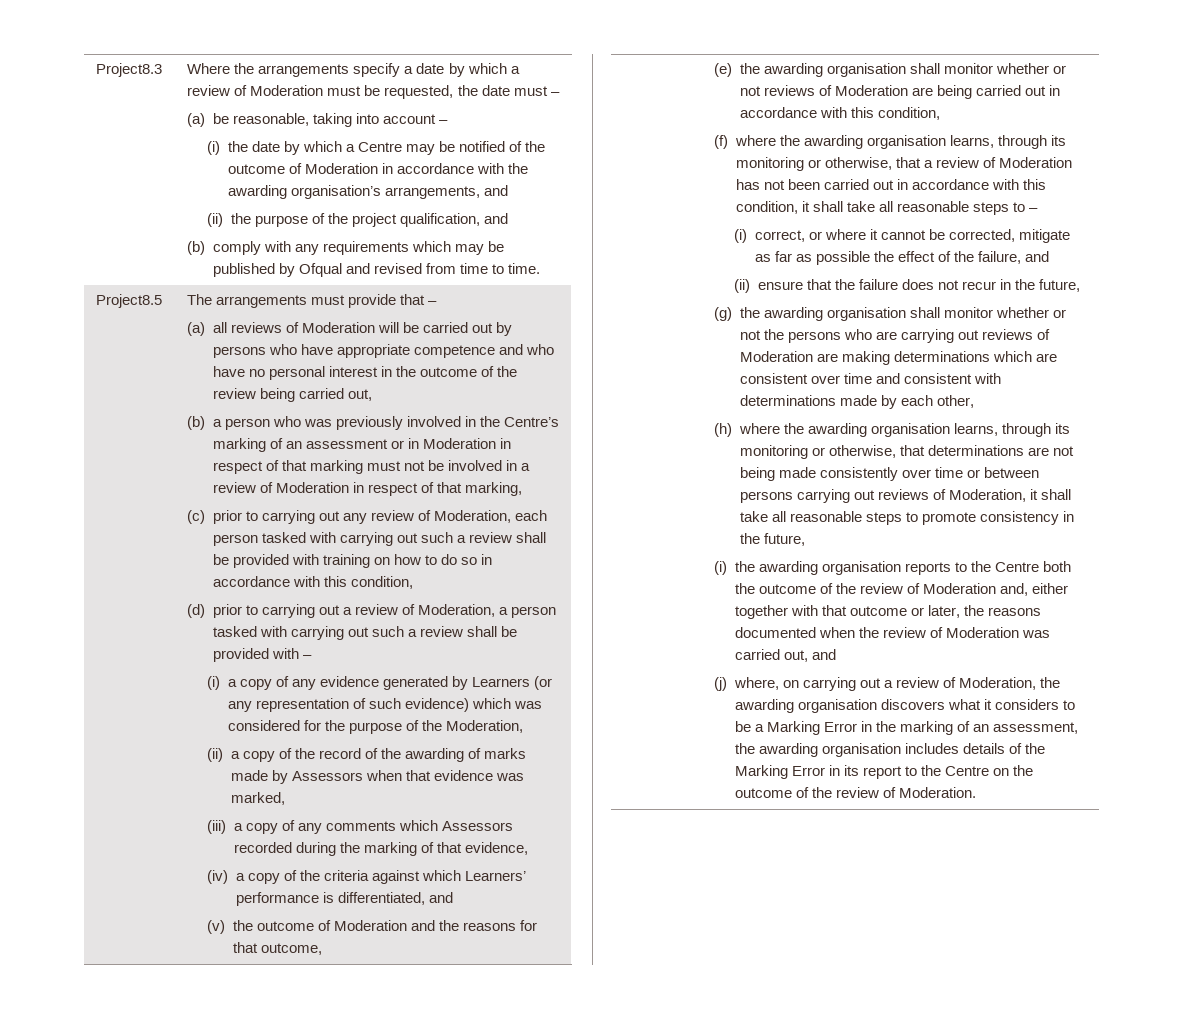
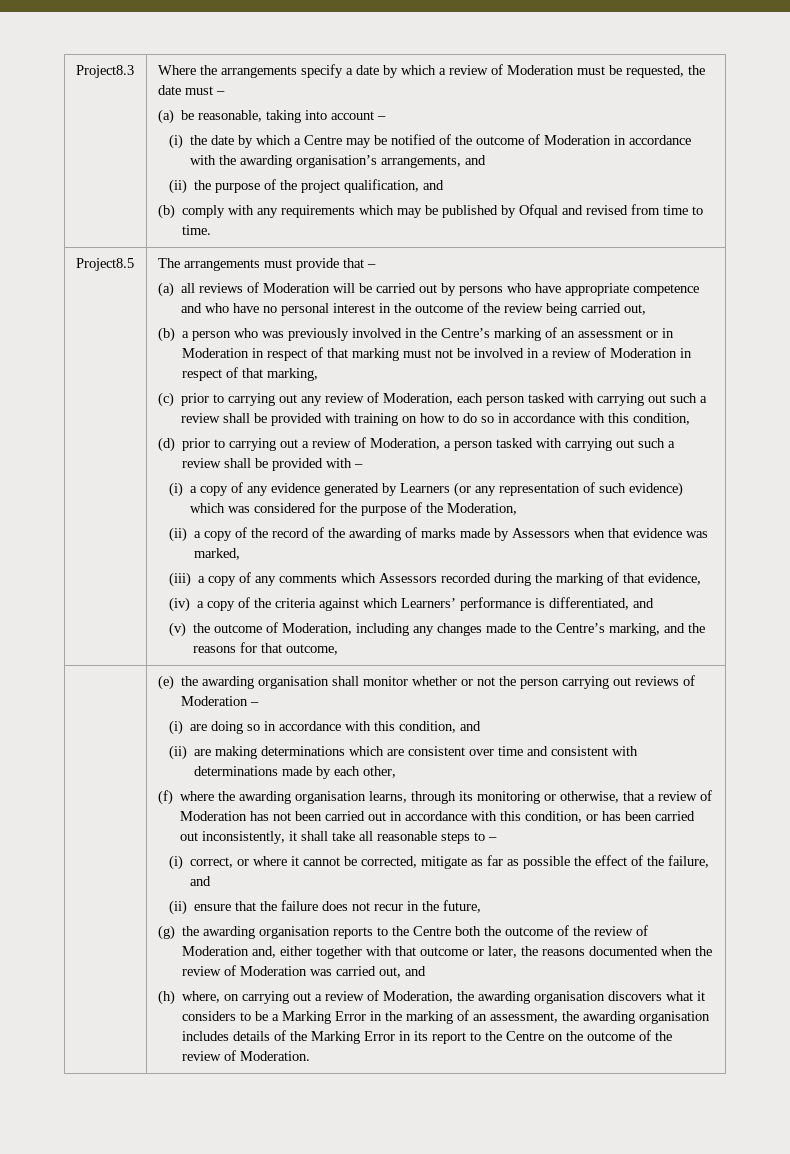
[333,920,407,931] Moderation -> [282,623,661,636] Moderation, including any changes made to the Centre’s marking,
[763,85,1061,99] [739,107,940,120] reviews of Moderation are being carried out in accordance with this condition, -> [499,675,696,689] [181,696,260,706] [169,720,482,735] [169,745,639,760] [194,766,397,779] the person carrying out reviews of Moderation – // (i) are doing so in accordance with this condition, and // (ii) are making determinations which are consistent over time and consistent with determinations made by each other,
(798, 207) none -> [586,811,696,821] [180,831,286,844] or has been carried out inconsistently,
[909,307,1067,318] [739,329,1051,343] [739,351,1057,365] [739,373,1001,384] [739,395,974,409] [714,423,1071,437] [739,445,1075,459] [739,467,1040,481] [739,489,1072,503] [739,511,1075,525] [739,533,805,546] [714,561,901,575] shall monitor whether or not the persons who are carrying out reviews of Moderation are making determinations which are consistent over time and consistent with determinations made by each other, // (h) where the awarding organisation learns, through its monitoring or otherwise, that determinations are not being made consistently over time or between persons carrying out reviews of Moderation, it shall take all reasonable steps to promote consistency in the future, // (i) the awarding organisation -> (331, 932) none
[714,677,728,691] (j) -> [157,990,175,1005] (h)

